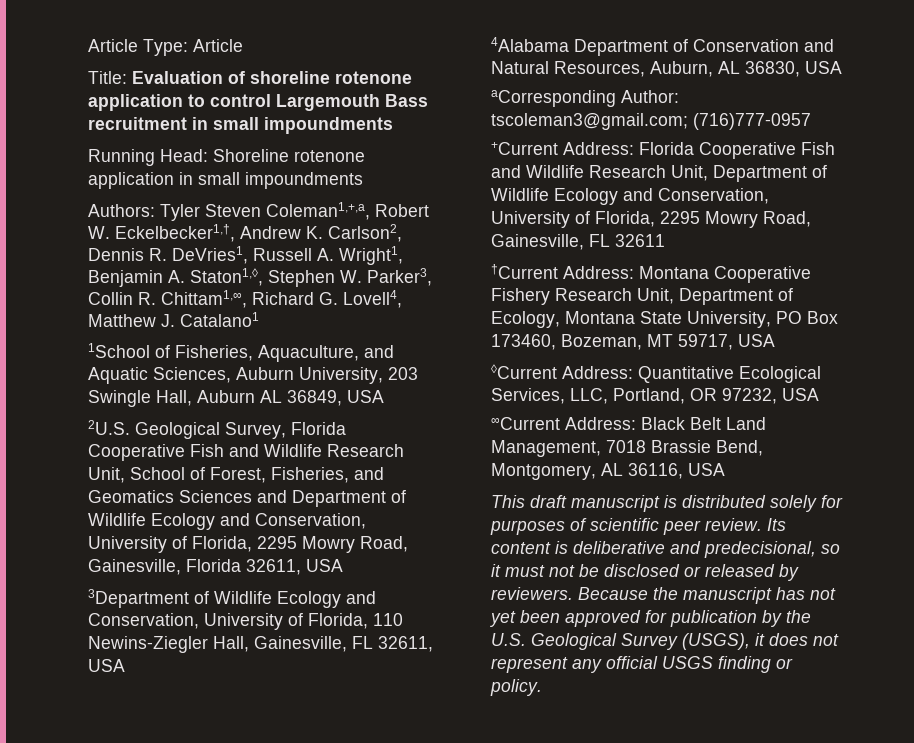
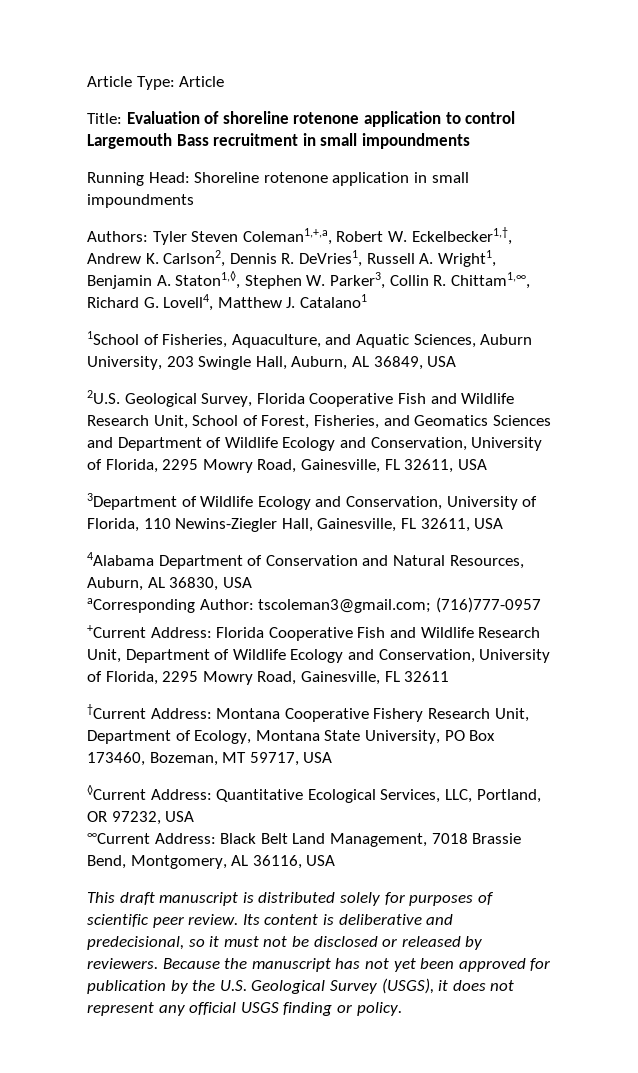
[197,390,255,403] Auburn -> [291,356,348,370] Auburn,
[186,559,241,572] Florida -> [384,459,400,470] FL

